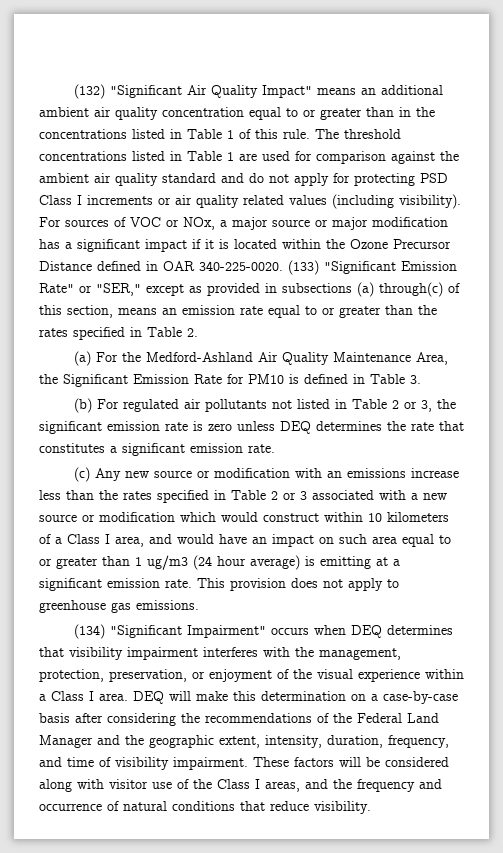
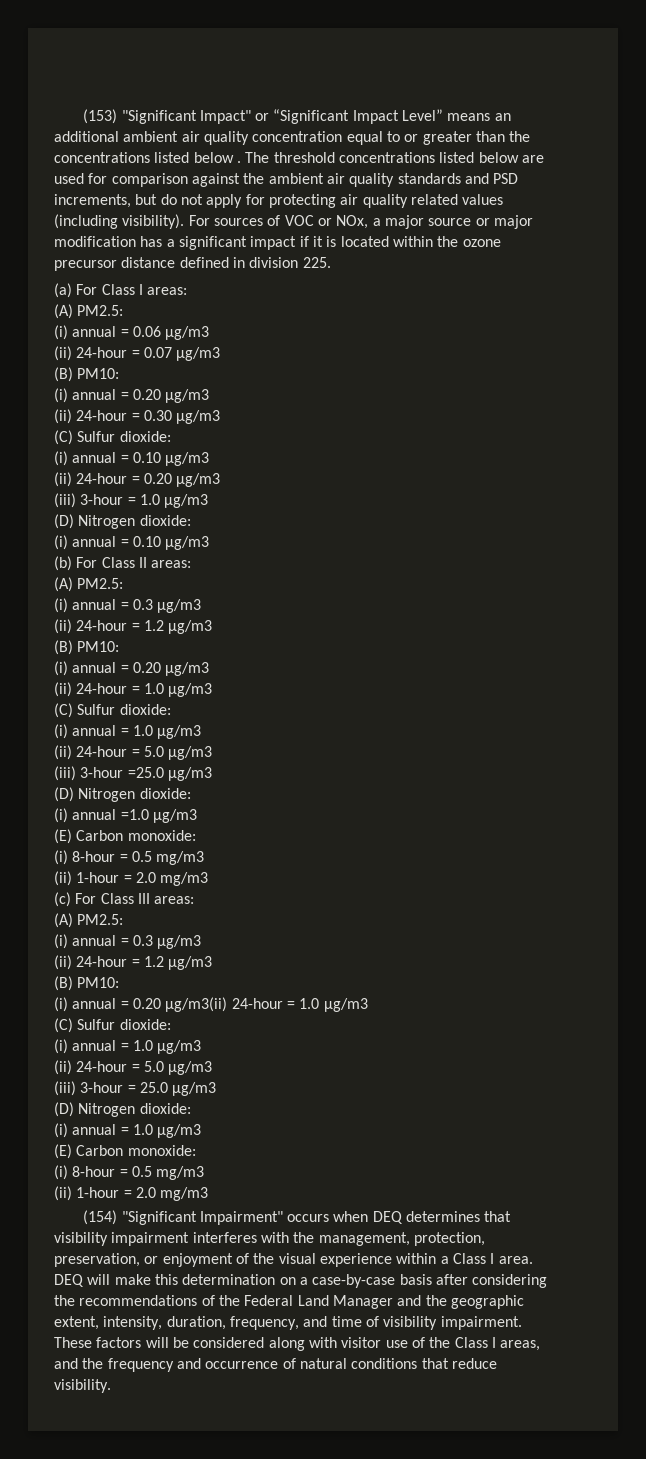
[73,84,312,99] (132) "Significant Air Quality Impact" -> [83,109,444,124] (153) "Significant Impact" or “Significant Impact Level”
[399,107,411,117] in -> (505, 136) none
[170,129,310,139] in Table 1 of this rule. -> [193,152,241,163] below .
[170,151,234,161] in Table 1 -> [478,152,519,163] below
[162,173,244,183] standard and -> [397,173,519,184] [54,194,158,208] standards and PSD increments, but
[420,173,448,183] [39,195,171,205] PSD Class I increments or -> (336, 201) none
[350,239,451,249] [39,260,457,275] [39,282,460,297] [39,305,437,318] [39,327,198,340] [73,351,448,366] [39,374,421,387] [73,398,456,413] [39,421,464,434] [39,443,275,456] [73,467,459,482] [39,490,447,503] [39,512,449,522] [39,534,451,547] [39,555,400,570] [39,578,399,591] [39,600,199,613] [73,624,105,639] Ozone Precursor Distance defined in OAR 340-225-0020. (133) "Significant Emission Rate" or "SER," except as provided in subsections (a) through(c) of this section, means an emission rate equal to or greater than the rates specified in Table 2. // (a) For the Medford-Ashland Air Quality Maintenance Area, the Significant Emission Rate for PM10 is defined in Table 3. // (b) For regulated air pollutants not listed in Table 2 or 3, the significant emission rate is zero unless DEQ determines the rate that constitutes a significant emission rate. // (c) Any new source or modification with an emissions increase less than the rates specified in Table 2 or 3 associated with a new source or modification which would construct within 10 kilometers of a Class I area, and would have an impact on such area equal to or greater than 1 ug/m3 (24 hour average) is emitting at a significant emission rate. This provision does not apply to greenhouse gas emissions. // (134) -> [462,239,501,247] [54,257,331,271] [54,283,188,298] [54,304,124,319] [54,325,210,340] [54,346,221,361] [54,367,120,382] [54,388,210,403] [54,409,221,424] [54,430,171,445] [54,451,210,466] [54,472,221,487] [54,493,209,508] [54,514,191,529] [54,535,210,550] [54,556,192,571] [54,577,124,592] [54,598,202,613] [54,619,213,634] [54,640,120,655] [54,661,210,676] [54,682,213,697] [54,703,171,718] [54,724,202,739] [54,745,213,760] [54,766,212,781] [54,787,191,802] [54,808,197,823] [54,829,196,844] [54,850,205,865] [54,871,209,886] [54,892,195,907] [54,913,124,928] [54,934,202,949] [54,955,213,970] [54,976,120,991] [54,997,368,1012] [54,1018,171,1033] [54,1039,202,1054] [54,1060,213,1075] [54,1081,217,1096] [54,1102,191,1117] [54,1123,202,1138] [54,1144,196,1159] [54,1165,205,1180] [54,1186,209,1201] [83,1210,118,1225] ozone precursor distance defined in division 225. // (a) For Class I areas: // (A) PM2.5: // (i) annual = 0.06 µg/m3 // (ii) 24-hour = 0.07 µg/m3 // (B) PM10: // (i) annual = 0.20 µg/m3 // (ii) 24-hour = 0.30 µg/m3 // (C) Sulfur dioxide: // (i) annual = 0.10 µg/m3 // (ii) 24-hour = 0.20 µg/m3 // (iii) 3-hour = 1.0 µg/m3 // (D) Nitrogen dioxide: // (i) annual = 0.10 µg/m3 // (b) For Class II areas: // (A) PM2.5: // (i) annual = 0.3 µg/m3 // (ii) 24-hour = 1.2 µg/m3 // (B) PM10: // (i) annual = 0.20 µg/m3 // (ii) 24-hour = 1.0 µg/m3 // (C) Sulfur dioxide: // (i) annual = 1.0 µg/m3 // (ii) 24-hour = 5.0 µg/m3 // (iii) 3-hour =25.0 µg/m3 // (D) Nitrogen dioxide: // (i) annual =1.0 µg/m3 // (E) Carbon monoxide: // (i) 8-hour = 0.5 mg/m3 // (ii) 1-hour = 2.0 mg/m3 // (c) For Class III areas: // (A) PM2.5: // (i) annual = 0.3 µg/m3 // (ii) 24-hour = 1.2 µg/m3 // (B) PM10: // (i) annual = 0.20 µg/m3(ii) 24-hour = 1.0 µg/m3 // (C) Sulfur dioxide: // (i) annual = 1.0 µg/m3 // (ii) 24-hour = 5.0 µg/m3 // (iii) 3-hour = 25.0 µg/m3 // (D) Nitrogen dioxide: // (i) annual = 1.0 µg/m3 // (E) Carbon monoxide: // (i) 8-hour = 0.5 mg/m3 // (ii) 1-hour = 2.0 mg/m3 // (154)

